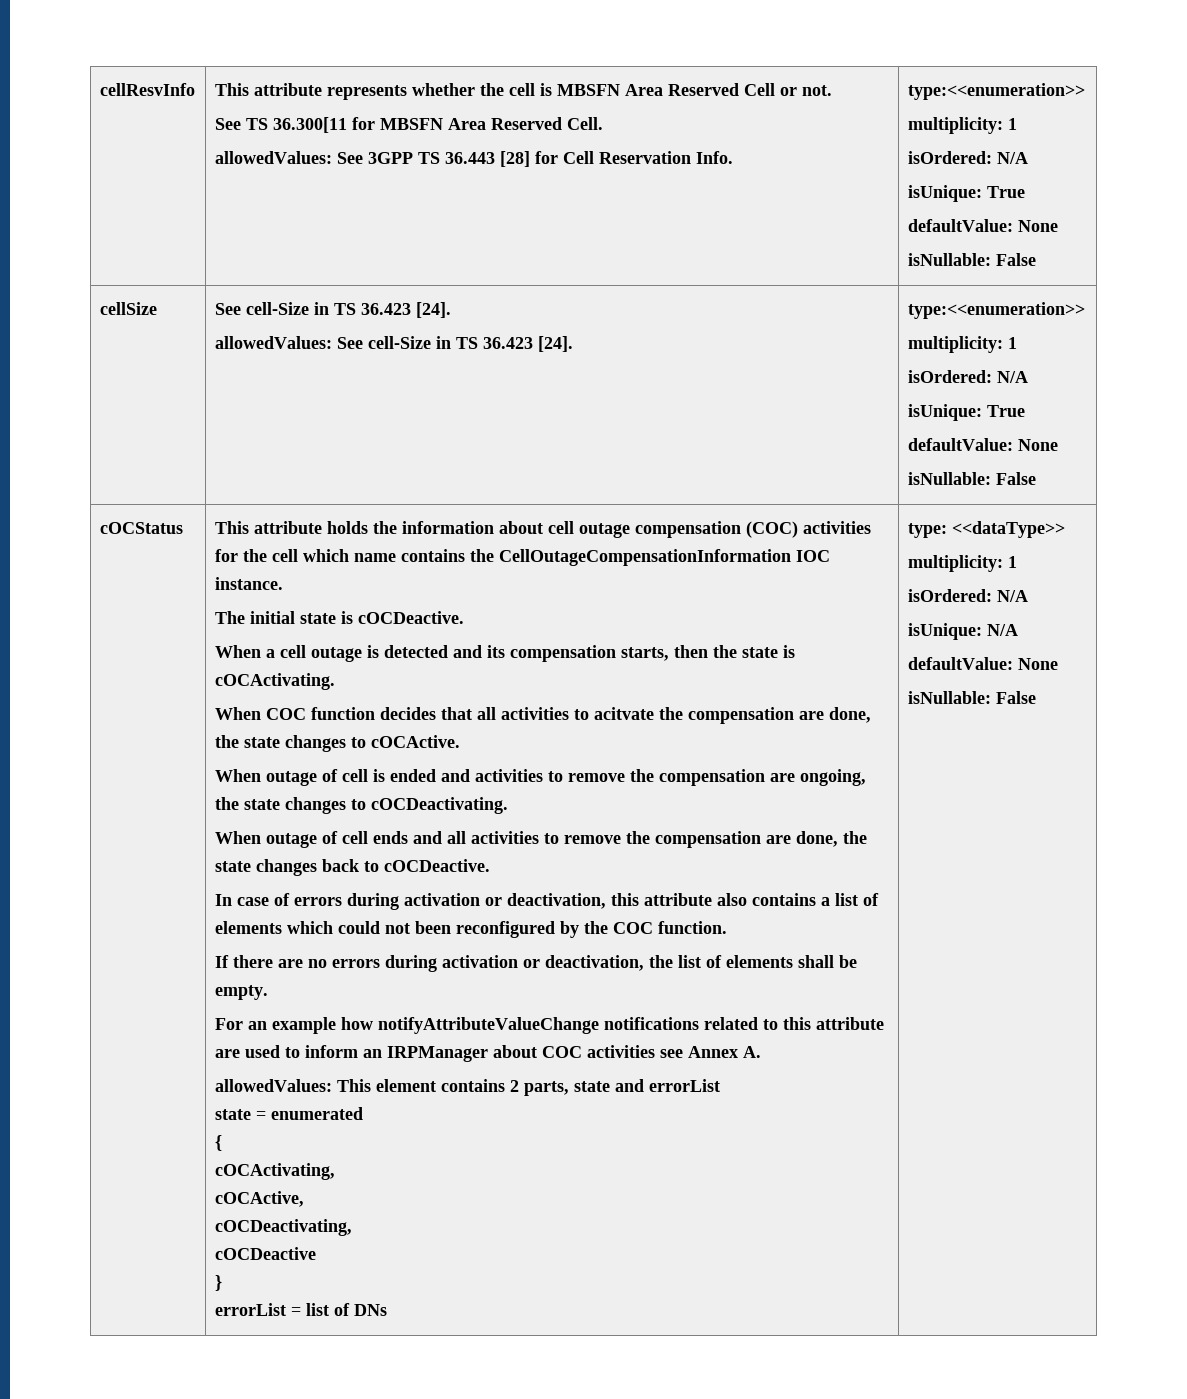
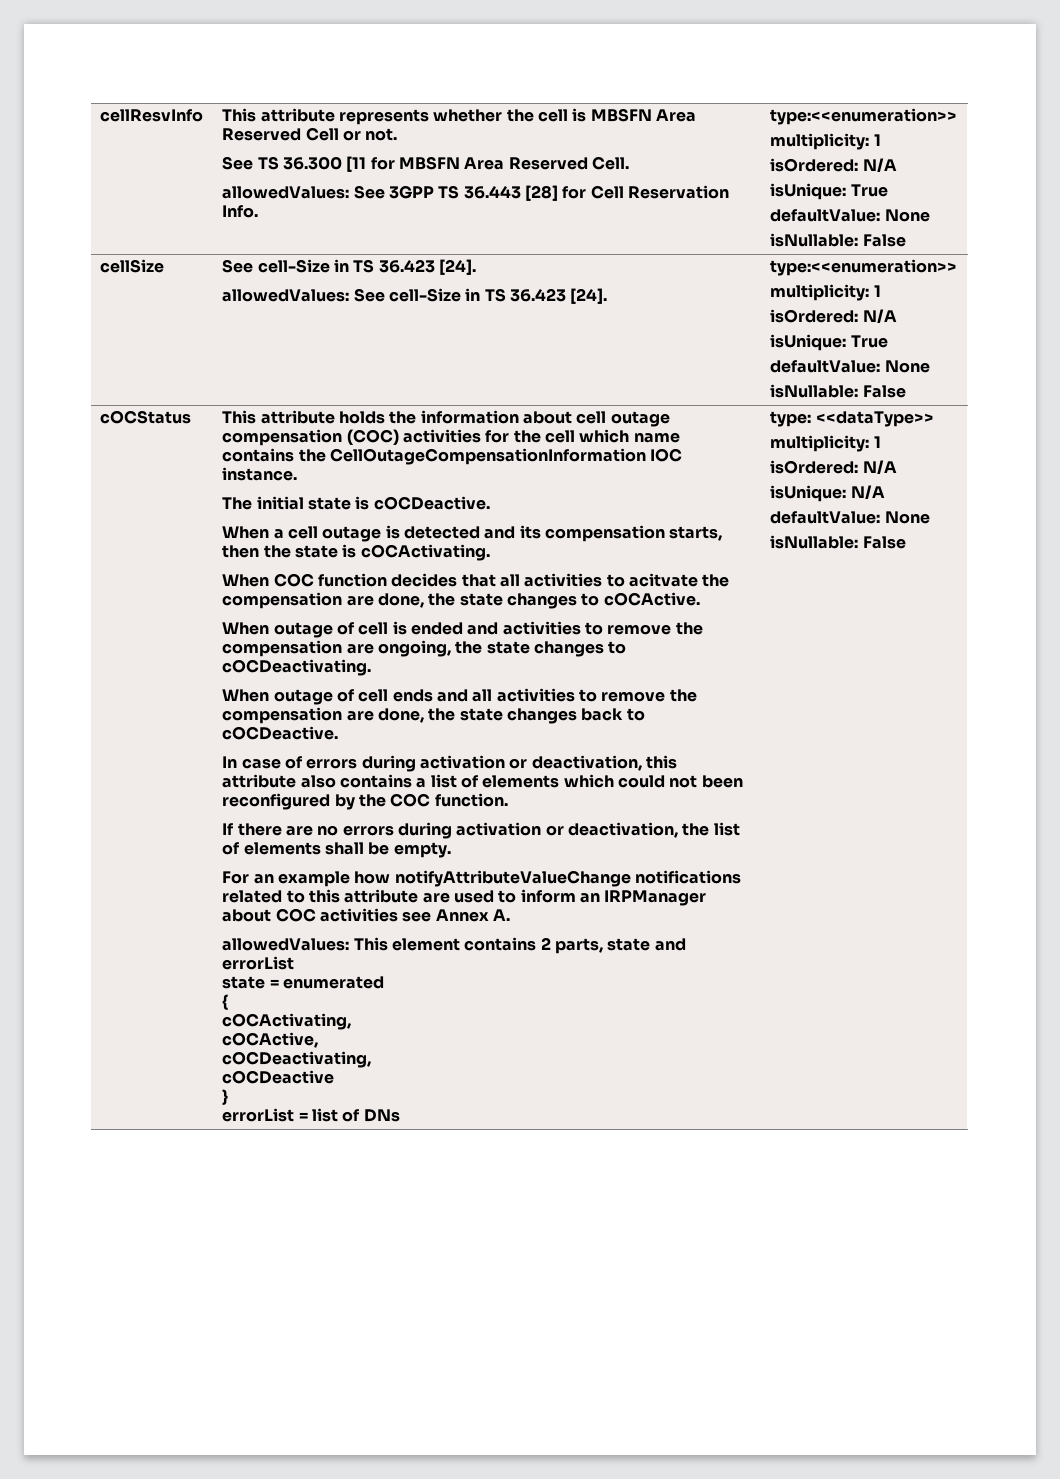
[272,117,347,133] 36.300[11 -> [282,156,367,172] 36.300 [11

